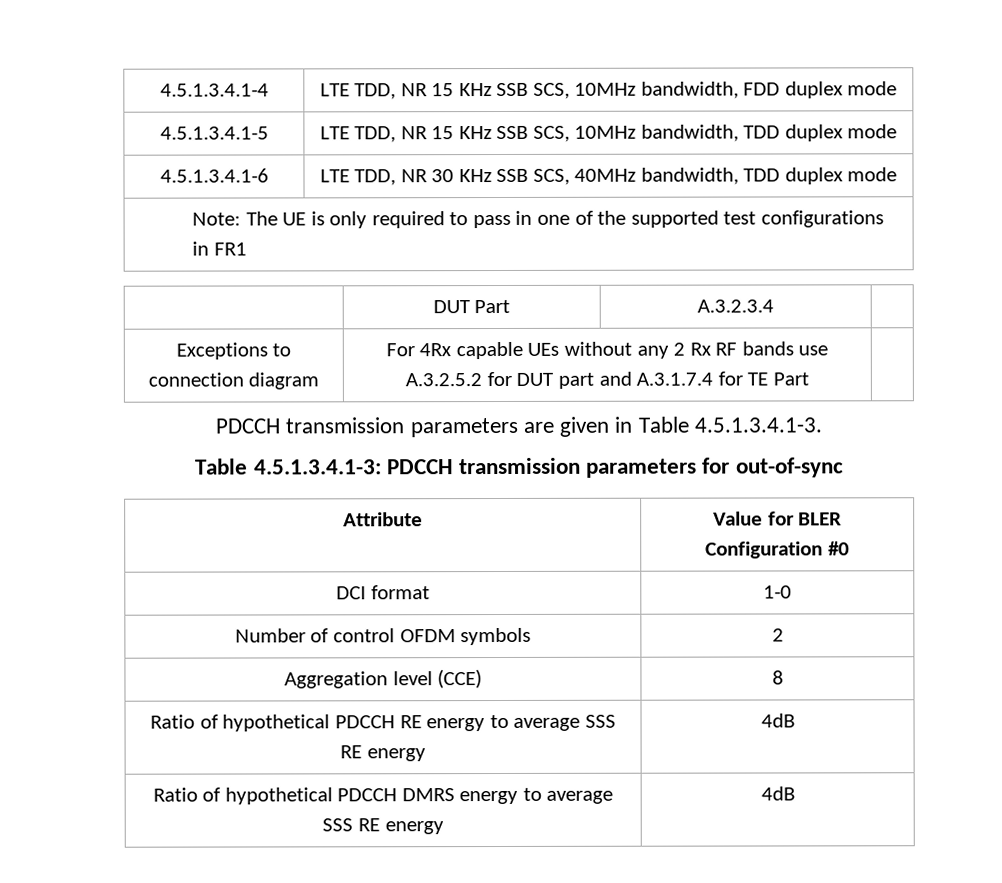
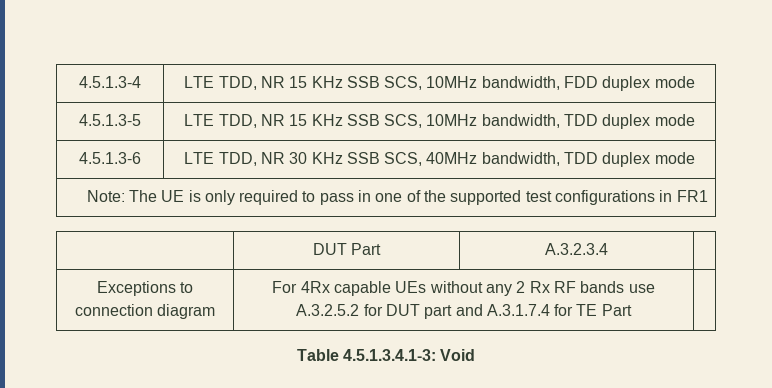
[159,83,269,97] 4.5.1.3.4.1-4 -> [79,76,141,88] 4.5.1.3-4
[159,126,269,140] 4.5.1.3.4.1-5 -> [79,114,141,126] 4.5.1.3-5
[159,168,269,183] 4.5.1.3.4.1-6 -> [79,152,141,164] 4.5.1.3-6
[215,416,822,438] [195,457,844,478] [343,512,423,527] [712,511,843,526] [705,541,850,559] [336,585,430,600] [763,585,792,599] [234,627,532,646] [771,628,784,642] [283,669,483,689] [771,670,784,685] [150,714,616,732] [340,745,426,762] [760,713,795,728] [152,787,614,805] [322,818,444,835] [760,786,795,801] PDCCH transmission parameters are given in Table 4.5.1.3.4.1-3. // Table 4.5.1.3.4.1-3: PDCCH transmission parameters for out-of-sync // Attribute | Value for BLER Configuration #0 // DCI format | 1-0 // Number of control OFDM symbols | 2 // Aggregation level (CCE) | 8 // Ratio of hypothetical PDCCH RE energy to average SSS RE energy | 4dB // Ratio of hypothetical PDCCH DMRS energy to average SSS RE energy | 4dB -> [296,349,476,361] Table 4.5.1.3.4.1-3: Void

